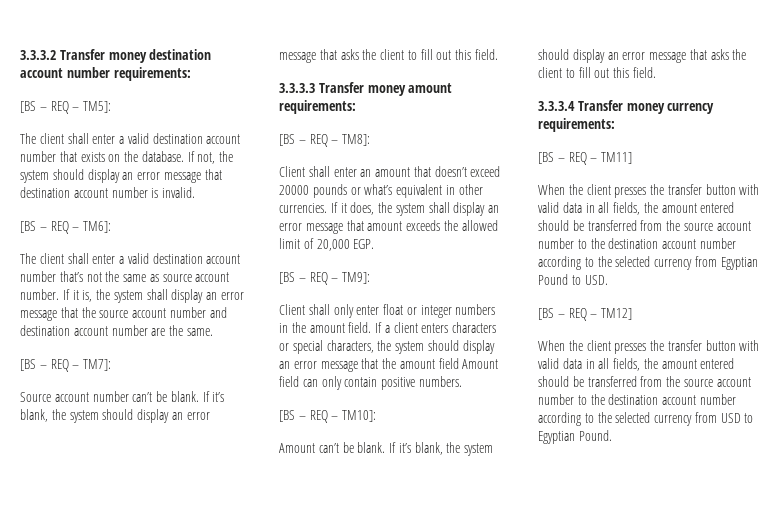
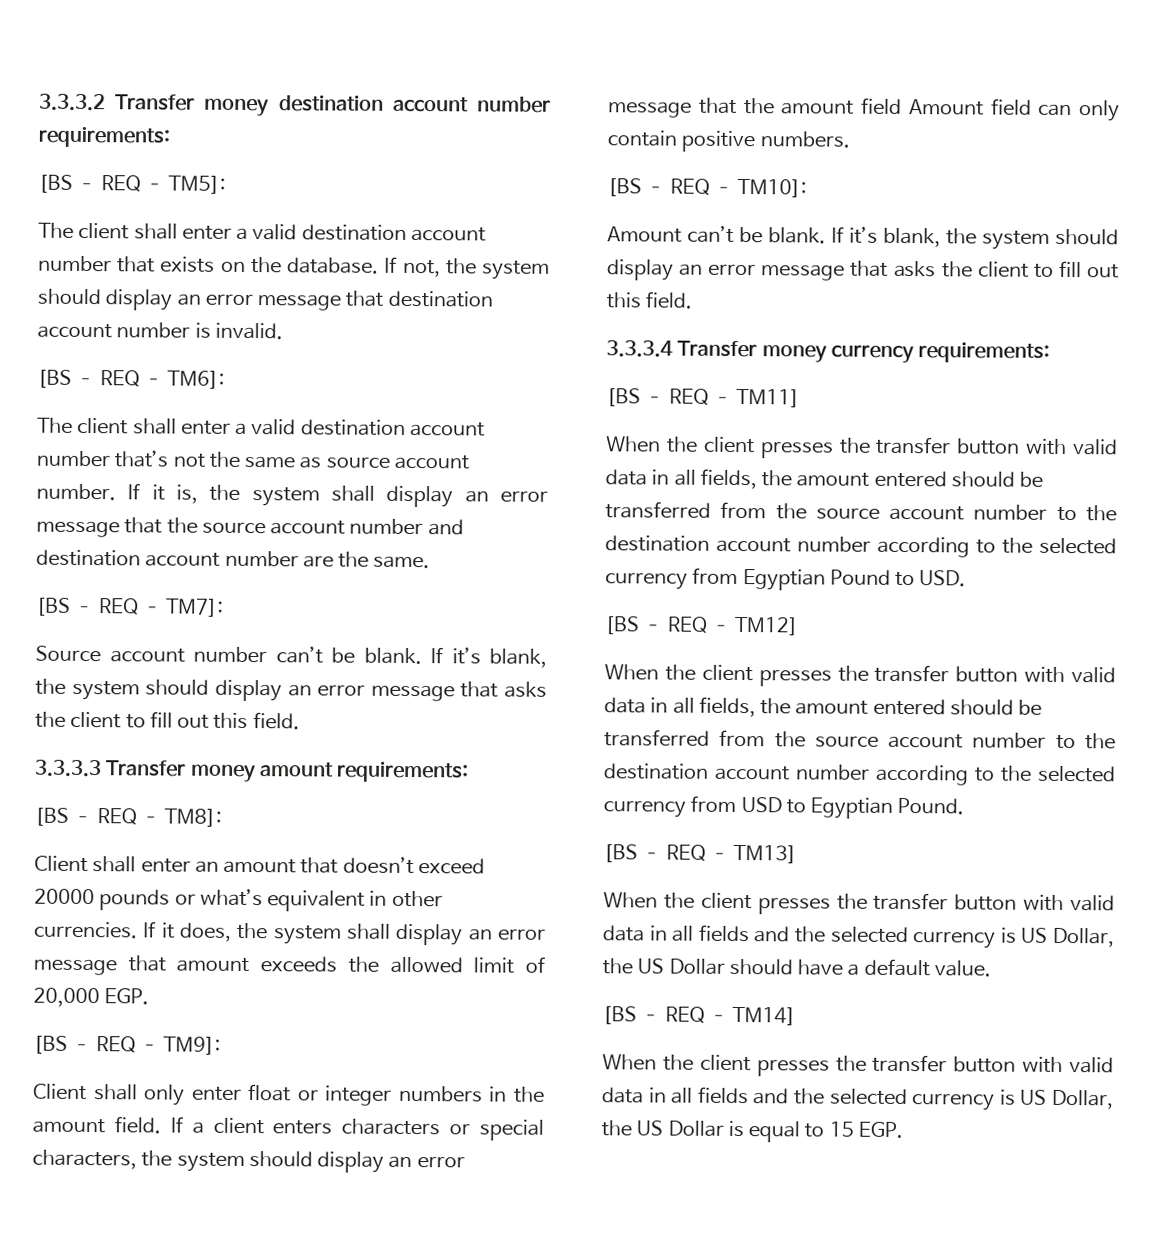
(612, 435) none -> [603,844,798,864] [603,892,1115,915] [603,924,1115,949] [602,958,991,977] [602,1006,797,1026] [602,1054,1114,1077] [602,1086,1114,1111] [601,1120,903,1143] // [BS – REQ – TM13] // When the client presses the transfer button with valid data in all fields and the selected currency is US Dollar, the US Dollar should have a default value. // [BS – REQ – TM14] // When the client presses the transfer button with valid data in all fields and the selected currency is US Dollar, the US Dollar is equal to 15 EGP.

